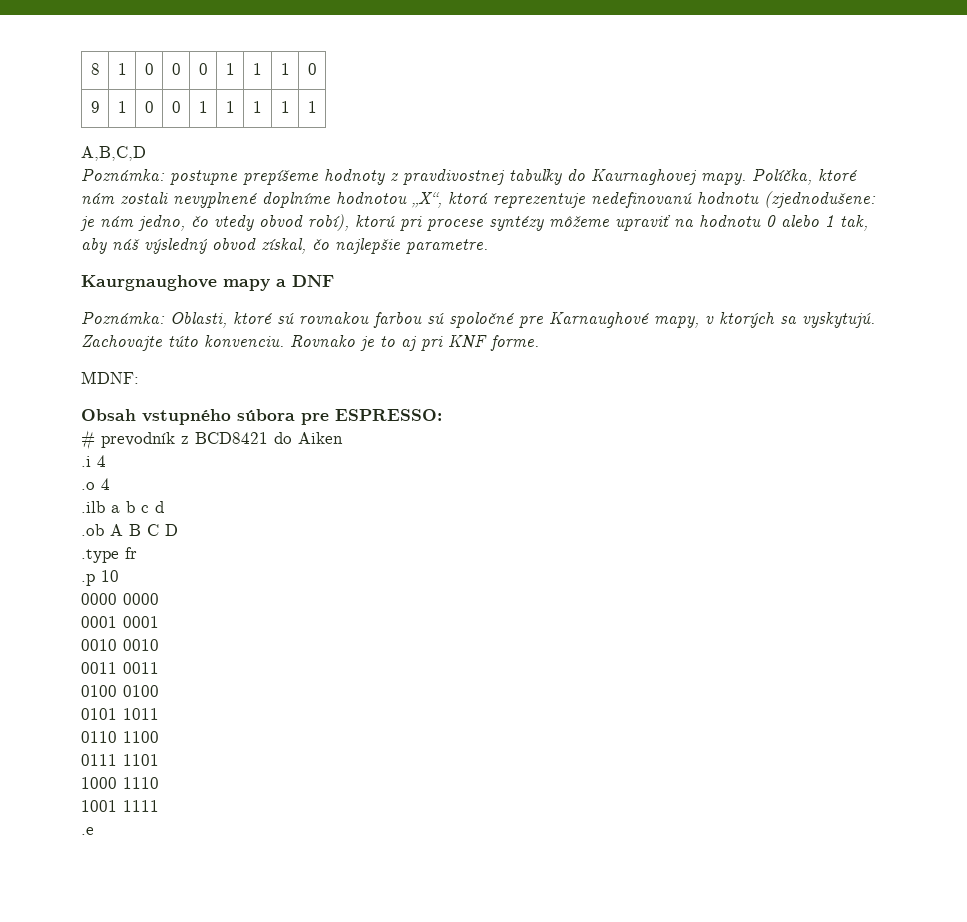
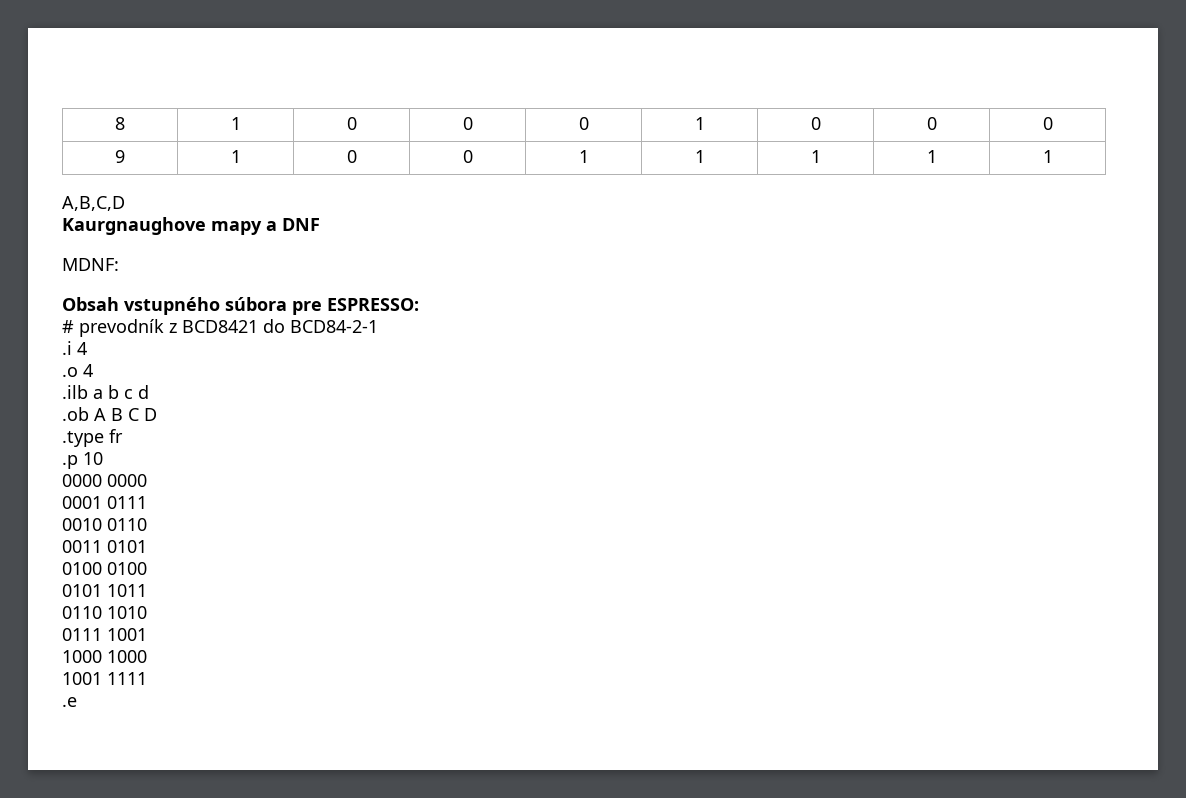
[253,63,262,75] [280,63,290,75] 1 | 1 -> [810,117,821,130] [926,117,937,130] 0 | 0
[81,169,857,185] [81,191,876,208] [80,214,868,231] [81,238,488,254] [81,275,334,291] [81,312,875,328] [81,335,539,351] Poznámka: postupne prepíšeme hodnoty z pravdivostnej tabuľky do Kaurnaghovej mapy. Políčka, ktoré nám zostali nevyplnené doplníme hodnotou „X“, ktorá reprezentuje nedefinovanú hodnotu (zjednodušene: je nám jedno, čo vtedy obvod robí), ktorú pri procese syntézy môžeme upraviť na hodnotu 0 alebo 1 tak, aby náš výsledný obvod získal, čo najlepšie parametre. // Kaurgnaughove mapy a DNF // Poznámka: Oblasti, ktoré sú rovnakou farbou sú spoločné pre Karnaughové mapy, v ktorých sa vyskytujú. Zachovajte túto konvenciu. Rovnako je to aj pri KNF forme. -> [62,217,320,235] Kaurgnaughove mapy a DNF
[298,432,343,444] Aiken -> [290,320,378,333] BCD84-2-1
[123,616,159,628] [81,639,159,651] [81,662,159,674] 0001 // 0010 0010 // 0011 0011 -> [107,496,147,509] [62,518,147,531] [62,540,147,553] 0111 // 0010 0110 // 0011 0101
[123,731,159,743] [81,754,159,766] [81,777,159,789] 1100 // 0111 1101 // 1000 1110 -> [107,606,147,619] [62,628,147,641] [62,650,147,663] 1010 // 0111 1001 // 1000 1000

